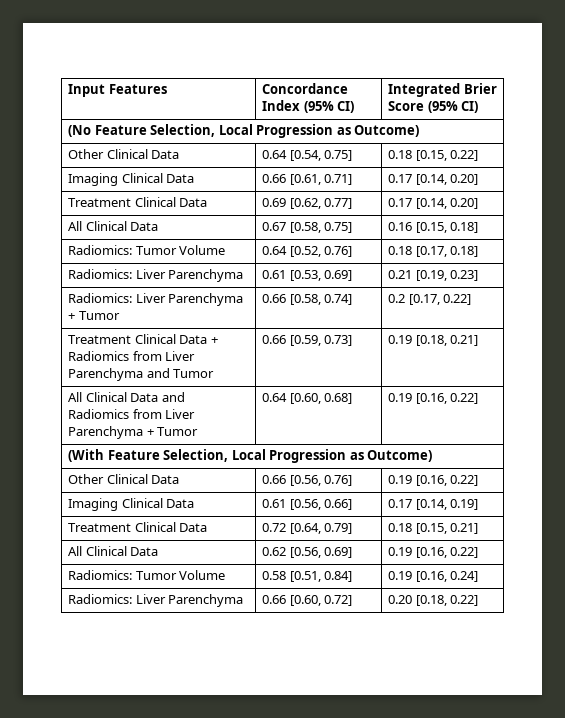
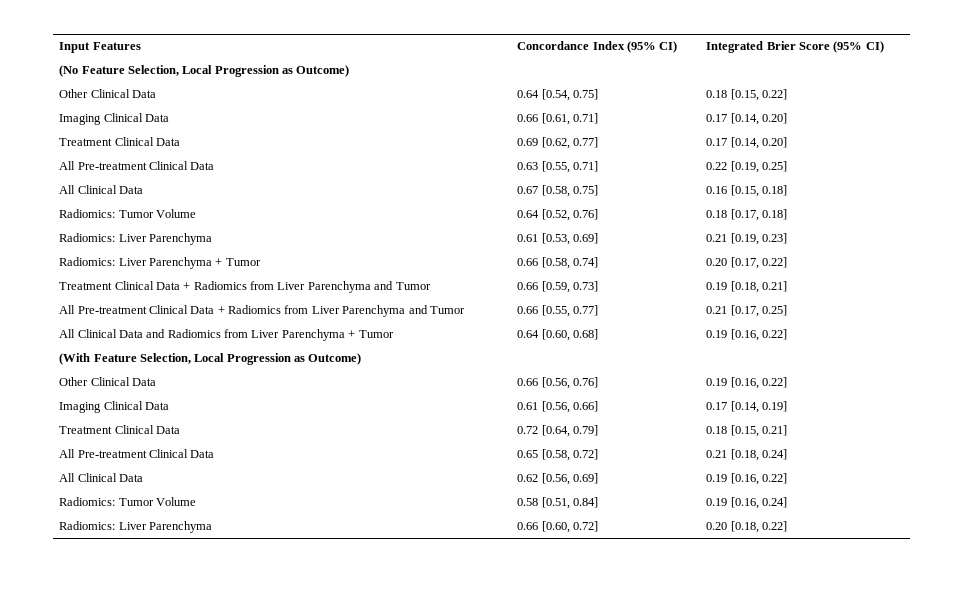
(479, 203) none -> [59,161,215,170] [517,161,598,173] [706,161,787,173] // All Pre-treatment Clinical Data | 0.63 [0.55, 0.71] | 0.22 [0.19, 0.25]
[388,294,406,303] 0.2 -> [706,258,728,266] 0.20
(479, 340) none -> [59,305,465,317] [517,305,598,317] [706,305,787,317] // All Pre-treatment Clinical Data + Radiomics from Liver Parenchyma and Tumor | 0.66 [0.55, 0.77] | 0.21 [0.17, 0.25]
(479, 528) none -> [59,449,215,458] [517,449,598,461] [706,449,787,461] // All Pre-treatment Clinical Data | 0.65 [0.58, 0.72] | 0.21 [0.18, 0.24]

